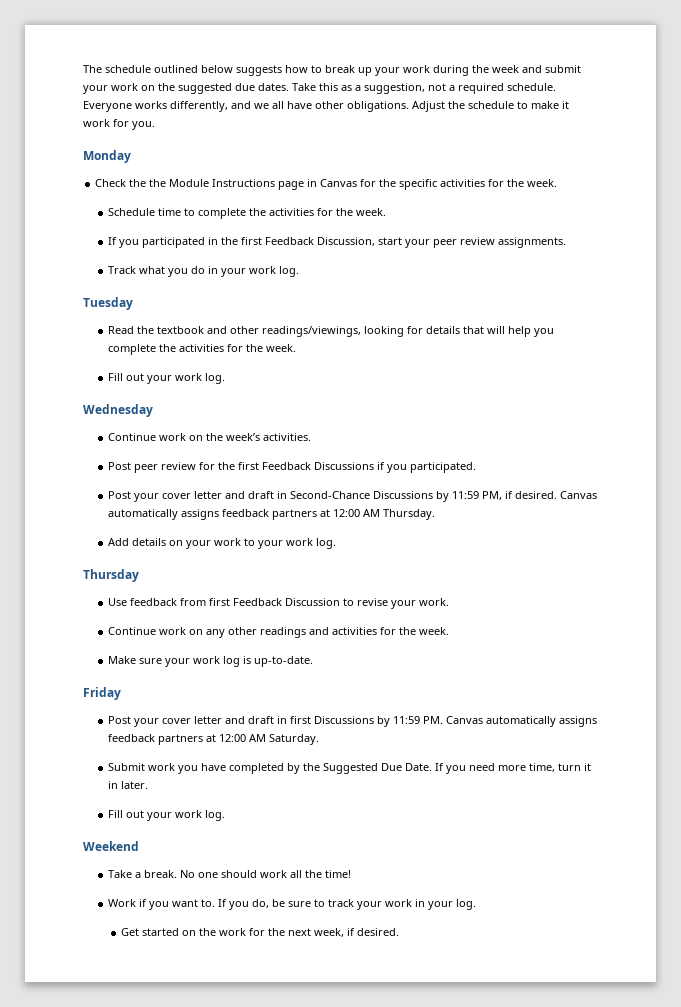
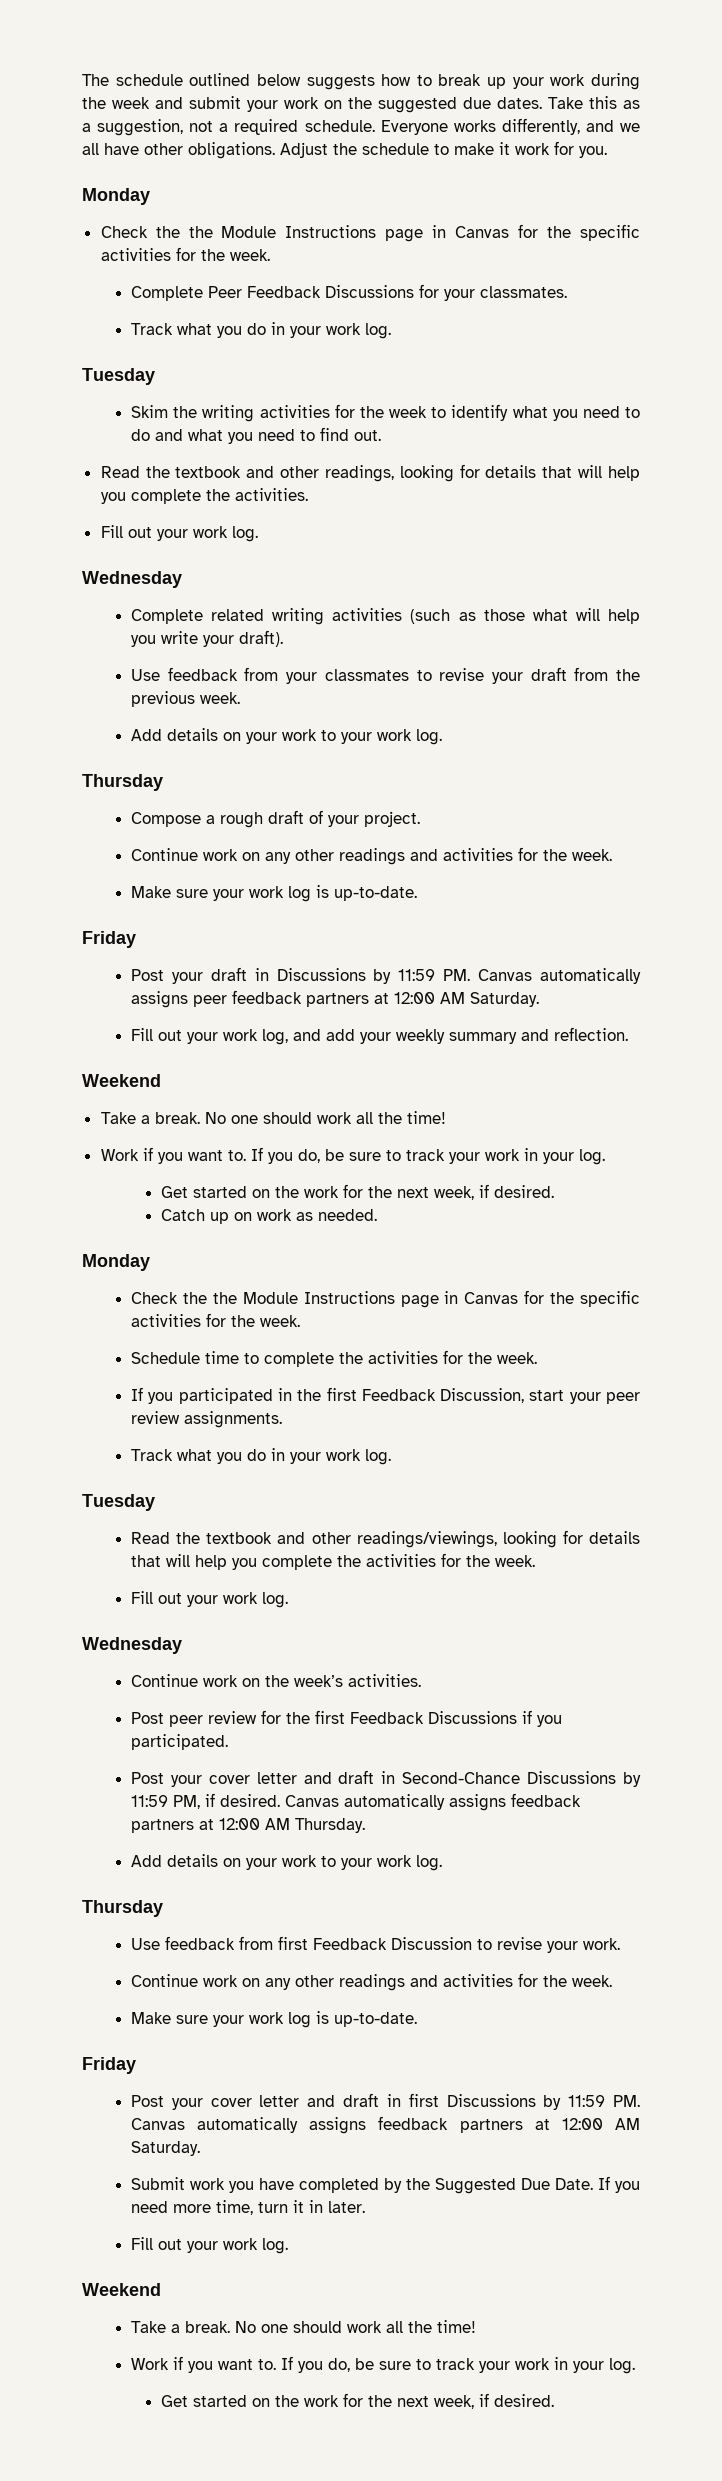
(558, 183) none -> [130,284,567,301] [130,322,391,339] [82,368,155,385] [130,404,640,422] [130,427,381,444] [100,464,640,482] [100,488,308,504] [100,525,258,542] [82,571,182,588] [130,608,640,625] [130,630,283,647] [130,667,641,684] [130,691,240,707] [130,728,442,745] [82,774,163,791] [130,810,420,828] [130,847,612,865] [130,885,417,902] [82,931,136,948] [130,967,641,984] [130,990,539,1008] [130,1027,628,1045] [82,1074,161,1087] [100,1111,446,1124] [100,1147,605,1165] [161,1184,555,1200] [161,1209,378,1224] [82,1254,150,1271] [130,1290,641,1308] [130,1313,300,1327] // Complete Peer Feedback Discussions for your classmates. // Track what you do in your work log. // Tuesday // Skim the writing activities for the week to identify what you need to do and what you need to find out. // Read the textbook and other readings, looking for details that will help you complete the activities. // Fill out your work log. // Wednesday // Complete related writing activities (such as those what will help you write your draft). // Use feedback from your classmates to revise your draft from the previous week. // Add details on your work to your work log. // Thursday // Compose a rough draft of your project. // Continue work on any other readings and activities for the week. // Make sure your work log is up-to-date. // Friday // Post your draft in Discussions by 11:59 PM. Canvas automatically assigns peer feedback partners at 12:00 AM Saturday. // Fill out your work log, and add your weekly summary and reflection. // Weekend // Take a break. No one should work all the time! // Work if you want to. If you do, be sure to track your work in your log. // Get started on the work for the next week, if desired. // Catch up on work as needed. // Monday // Check the the Module Instructions page in Canvas for the specific activities for the week.

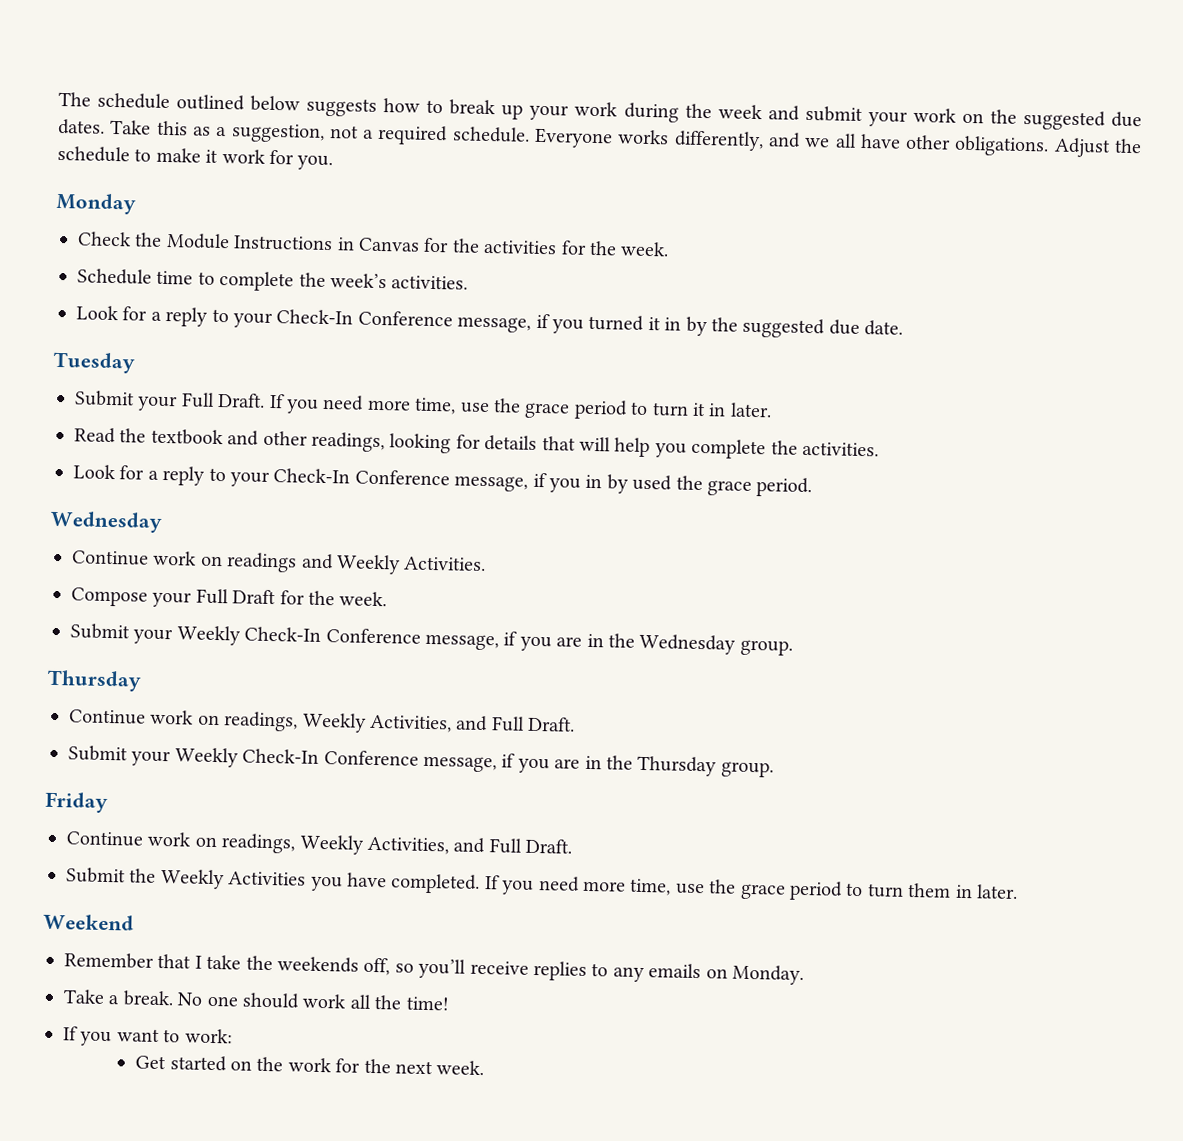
[188,224,640,242] [100,247,270,261] [130,284,567,301] [130,322,391,339] [82,368,155,385] [130,404,640,422] [130,427,381,444] the Module Instructions page in Canvas for the specific activities for the week. // Complete Peer Feedback Discussions for your classmates. // Track what you do in your work log. // Tuesday // Skim the writing activities for the week to identify what you need to do and what you need to find out. -> [165,232,670,257] [77,268,469,292] [76,305,904,339] [53,351,135,374] [74,390,772,420] Module Instructions in Canvas for the activities for the week. // Schedule time to complete the week’s activities. // Look for a reply to your Check-In Conference message, if you turned it in by the suggested due date. // Tuesday // Submit your Full Draft. If you need more time, use the grace period to turn it in later.
[100,525,258,542] [82,571,182,588] [130,608,640,625] [130,630,283,647] [130,667,641,684] [130,691,240,707] [130,728,442,745] [82,774,163,791] [130,810,420,828] [130,847,612,865] [130,885,417,902] [82,931,136,948] [130,967,641,984] [130,990,539,1008] [130,1027,628,1045] [82,1074,161,1087] Fill out your work log. // Wednesday // Complete related writing activities (such as those what will help you write your draft). // Use feedback from your classmates to revise your draft from the previous week. // Add details on your work to your work log. // Thursday // Compose a rough draft of your project. // Continue work on any other readings and activities for the week. // Make sure your work log is up-to-date. // Friday // Post your draft in Discussions by 11:59 PM. Canvas automatically assigns peer feedback partners at 12:00 AM Saturday. // Fill out your work log, and add your weekly summary and reflection. // Weekend -> [73,464,813,498] [50,510,162,533] [72,550,487,575] [71,587,388,608] [70,623,793,656] [47,669,142,692] [69,709,576,733] [68,745,774,778] [45,791,108,814] [66,831,573,855] [66,867,1018,901] [43,913,134,931] [64,952,804,986] Look for a reply to your Check-In Conference message, if you in by used the grace period. // Wednesday // Continue work on readings and Weekly Activities. // Compose your Full Draft for the week. // Submit your Weekly Check-In Conference message, if you are in the Wednesday group. // Thursday // Continue work on readings, Weekly Activities, and Full Draft. // Submit your Weekly Check-In Conference message, if you are in the Thursday group. // Friday // Continue work on readings, Weekly Activities, and Full Draft. // Submit the Weekly Activities you have completed. If you need more time, use the grace period to turn them in later. // Weekend // Remember that I take the weekends off, so you’ll receive replies to any emails on Monday.
[100,1147,605,1165] [161,1184,555,1200] [161,1209,378,1224] [82,1254,150,1271] [130,1290,641,1308] [130,1313,300,1327] [130,1350,537,1367] [130,1387,640,1404] [130,1411,282,1428] [130,1448,391,1465] [82,1494,155,1511] [130,1530,640,1548] [130,1553,535,1570] [130,1591,288,1608] [82,1637,182,1654] [130,1674,421,1687] [130,1710,562,1727] [130,1734,228,1750] [130,1770,641,1787] [130,1793,581,1811] [130,1818,365,1833] [130,1854,442,1871] [82,1900,163,1917] [130,1936,620,1953] [130,1973,612,1991] [130,2011,417,2028] [82,2057,136,2074] [130,2093,640,2110] [130,2116,640,2134] [130,2141,200,2156] [130,2176,640,2194] [130,2200,365,2215] [130,2237,288,2254] [82,2283,161,2296] [130,2320,476,2333] [130,2356,635,2374] [161,2393,555,2409] Work if you want to. If you do, be sure to track your work in your log. // Get started on the work for the next week, if desired. // Catch up on work as needed. // Monday // Check the the Module Instructions page in Canvas for the specific activities for the week. // Schedule time to complete the activities for the week. // If you participated in the first Feedback Discussion, start your peer review assignments. // Track what you do in your work log. // Tuesday // Read the textbook and other readings/viewings, looking for details that will help you complete the activities for the week. // Fill out your work log. // Wednesday // Continue work on the week’s activities. // Post peer review for the first Feedback Discussions if you participated. // Post your cover letter and draft in Second-Chance Discussions by 11:59 PM, if desired. Canvas automatically assigns feedback partners at 12:00 AM Thursday. // Add details on your work to your work log. // Thursday // Use feedback from first Feedback Discussion to revise your work. // Continue work on any other readings and activities for the week. // Make sure your work log is up-to-date. // Friday // Post your cover letter and draft in first Discussions by 11:59 PM. Canvas automatically assigns feedback partners at 12:00 AM Saturday. // Submit work you have completed by the Suggested Due Date. If you need more time, turn it in later. // Fill out your work log. // Weekend // Take a break. No one should work all the time! // Work if you want to. If you do, be sure to track your work in your log. // Get started on the work for the next week, if desired. -> [63,1026,233,1047] [135,1055,485,1076] If you want to work: // Get started on the work for the next week.

